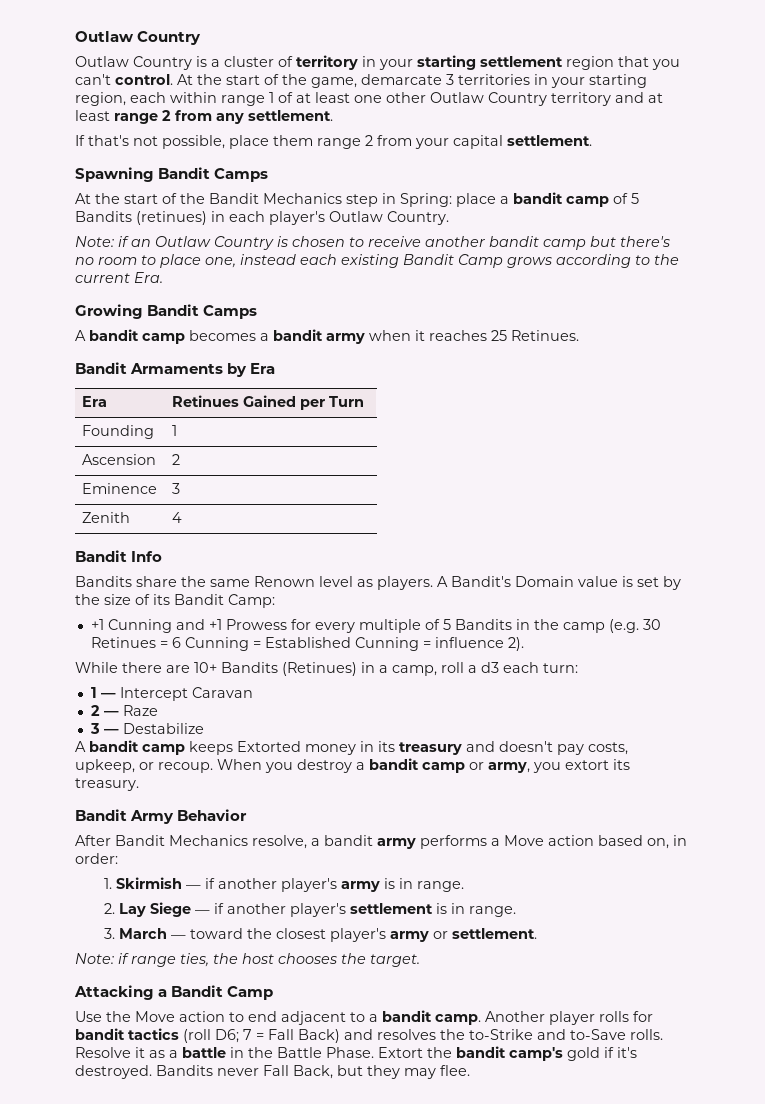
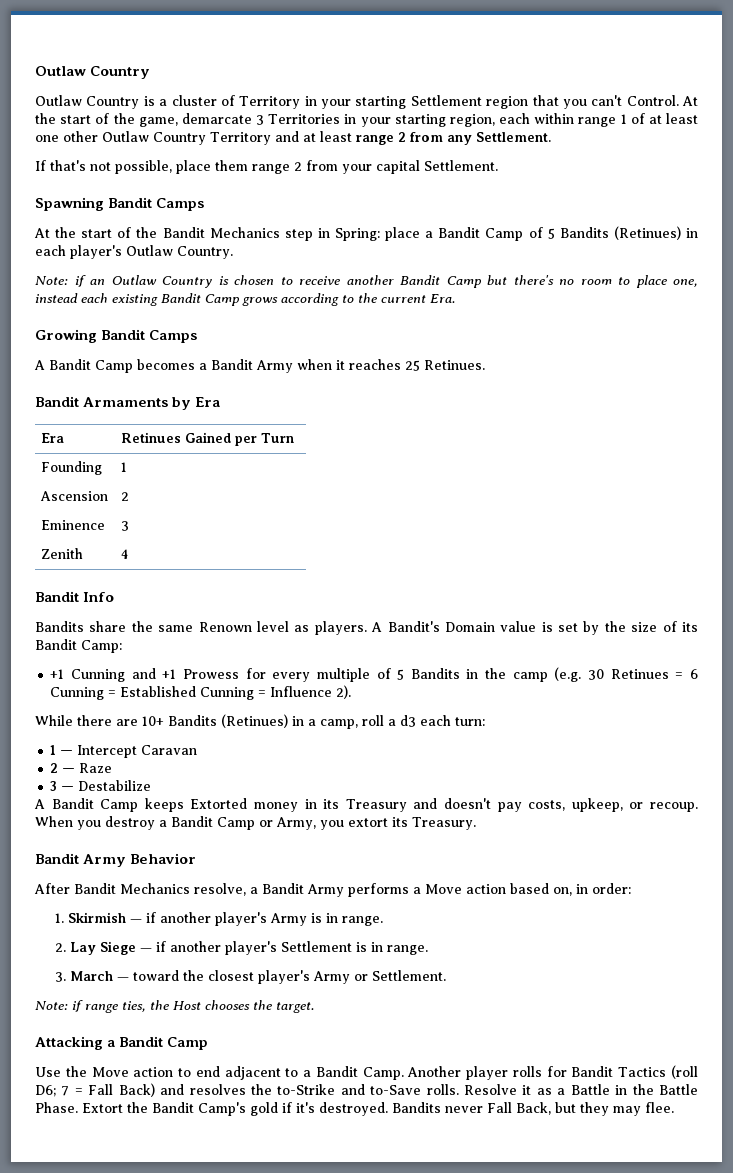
[296,55,563,70] territory in your starting settlement -> [239,95,482,109] Territory in your starting Settlement
[115,74,173,85] control. -> [626,95,679,106] Control.
[458,74,530,85] territories -> [268,114,341,124] Territories
[551,92,611,106] territory -> [210,132,271,145] Territory
[248,110,333,121] settlement. -> [475,132,551,142] Settlement.
[507,135,592,146] settlement. -> [424,160,498,171] Settlement.
[513,192,639,207] [75,211,207,225] bandit camp of 5 Bandits (retinues) -> [438,226,681,241] Bandit Camp of 5 Bandits (Retinues)
[489,236,586,250] bandit camp -> [400,275,482,288] Bandit Camp
[89,329,365,344] bandit camp becomes a bandit army -> [49,359,293,373] Bandit Camp becomes a Bandit Army
[434,637,504,648] influence -> [270,686,333,697] Influence
[89,740,185,755] bandit camp -> [51,798,139,812] Bandit Camp
[399,742,462,755] treasury -> [345,799,407,812] Treasury
[369,758,530,773] bandit camp or army, -> [171,816,316,830] Bandit Camp or Army,
[75,778,139,791] treasury. -> [412,817,476,830] Treasury.
[324,835,416,849] bandit army -> [262,883,344,897] Bandit Army
[340,881,380,892] army -> [269,913,307,926] Army
[349,903,433,914] settlement -> [280,941,352,952] Settlement
[389,928,537,942] army or settlement. -> [312,970,446,984] Army or Settlement.
[242,953,274,964] host -> [173,1001,201,1010] Host
[382,1010,481,1025] bandit camp. -> [315,1066,404,1080] Bandit Camp.
[75,1028,179,1040] bandit tactics -> [571,1066,667,1077] Bandit Tactics
[182,1047,226,1058] battle -> [570,1084,610,1095] Battle
[456,1046,563,1061] bandit camp's -> [152,1102,246,1116] Bandit Camp's

